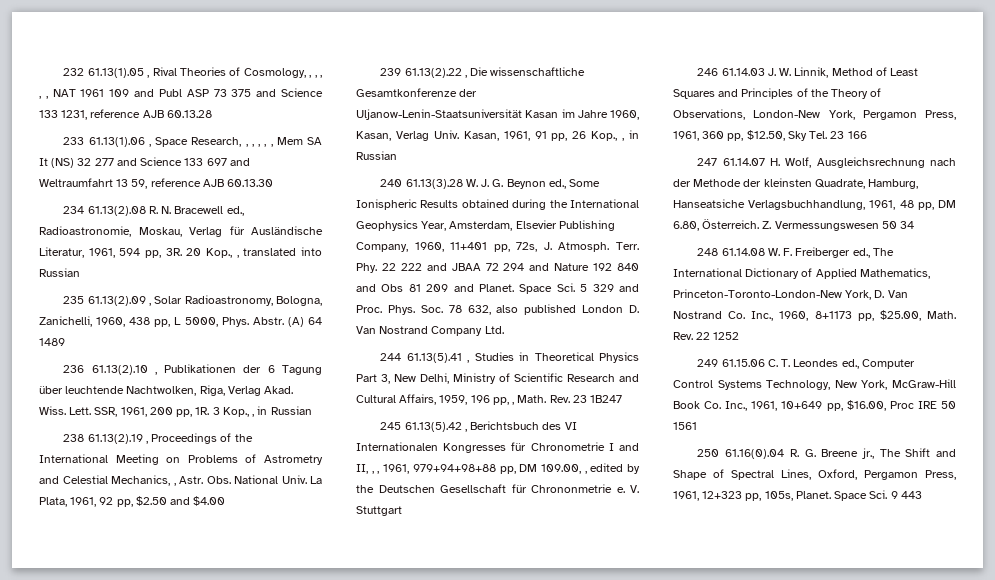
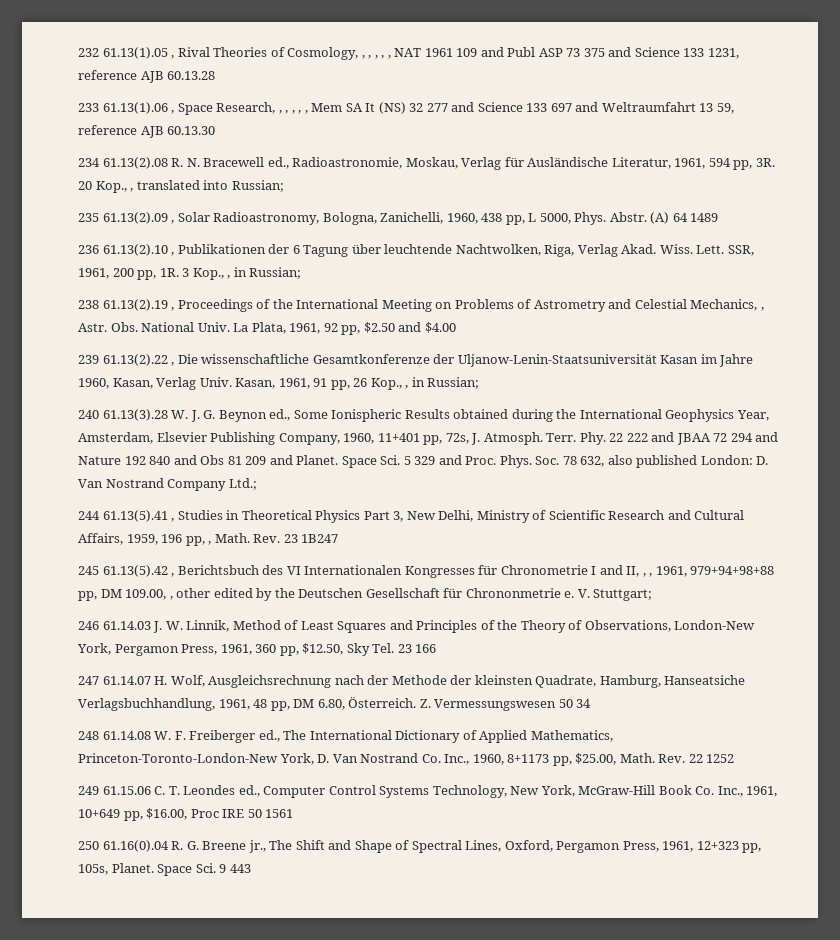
[39,268,80,277] Russian -> [231,180,284,192] Russian;
[270,406,312,415] Russian -> [249,267,302,279] Russian;
[356,151,397,160] Russian -> [427,377,480,389] Russian;
[582,305,624,313] London -> [700,455,753,465] London:
[484,326,504,334] Ltd. -> [228,478,257,490] Ltd.;
(587, 472) none -> [176,588,211,598] other
[356,506,402,516] Stuttgart -> [593,589,653,601] Stuttgart;

